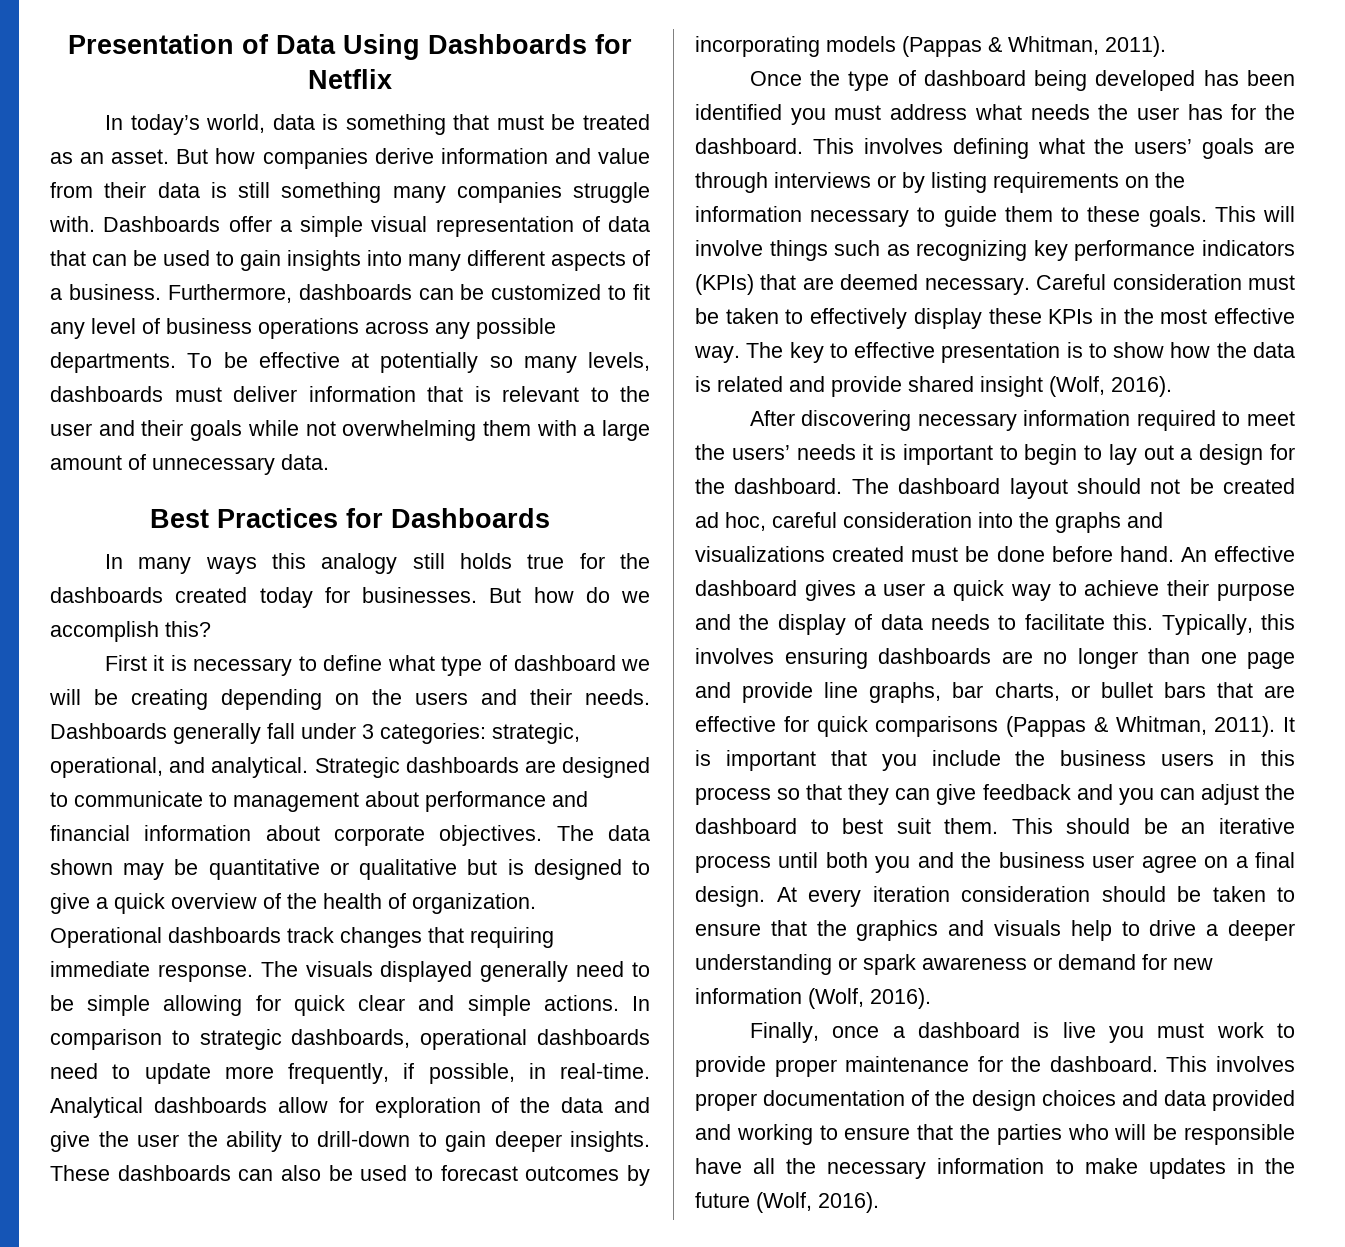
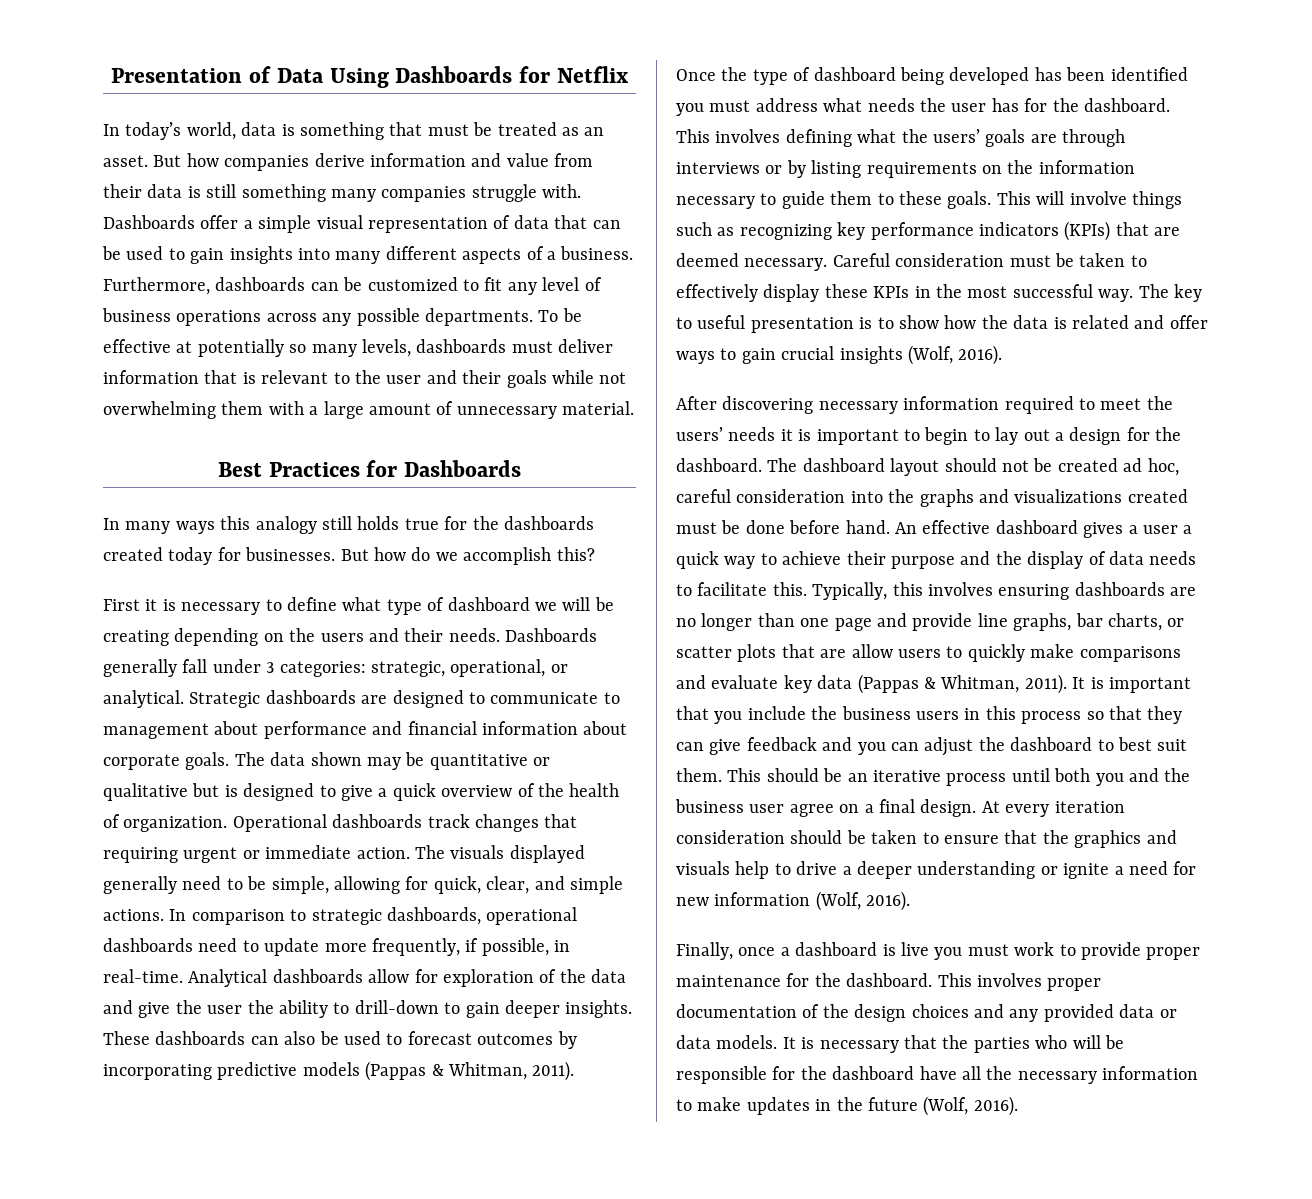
[281,454,329,470] data. -> [562,401,635,415] material.
[169,757,206,773] and -> [550,664,568,673] or
[439,825,543,846] objectives. -> [185,752,230,770] goals.
[50,961,253,982] immediate response. -> [183,845,410,863] urgent or immediate action.
[87,995,151,1016] simple -> [271,876,329,894] simple,
[293,995,406,1016] quick clear -> [433,876,530,894] quick, clear,
(820, 46) none -> [217,1062,298,1080] predictive
[1214,308,1295,324] effective -> [1012,284,1093,298] successful
[854,342,936,358] effective -> [697,315,746,329] useful
[831,376,1043,397] provide shared insight -> [1169,315,1208,329] [676,346,903,364] offer ways to gain crucial insights
[1100,682,1295,698] [695,716,999,737] bullet bars that are effective for quick comparisons -> [676,644,1181,662] [676,675,853,693] scatter plots that are allow users to quickly make comparisons and evaluate key data
[863,954,1136,975] spark awareness or demand -> [1063,861,1168,879] ignite a need
[1163,1090,1295,1111] [695,1124,911,1145] data provided and working to ensure -> [1009,1004,1177,1022] [676,1035,899,1053] any provided data or data models. It is necessary
(1295, 1134) none -> [772,1066,915,1080] for the dashboard

